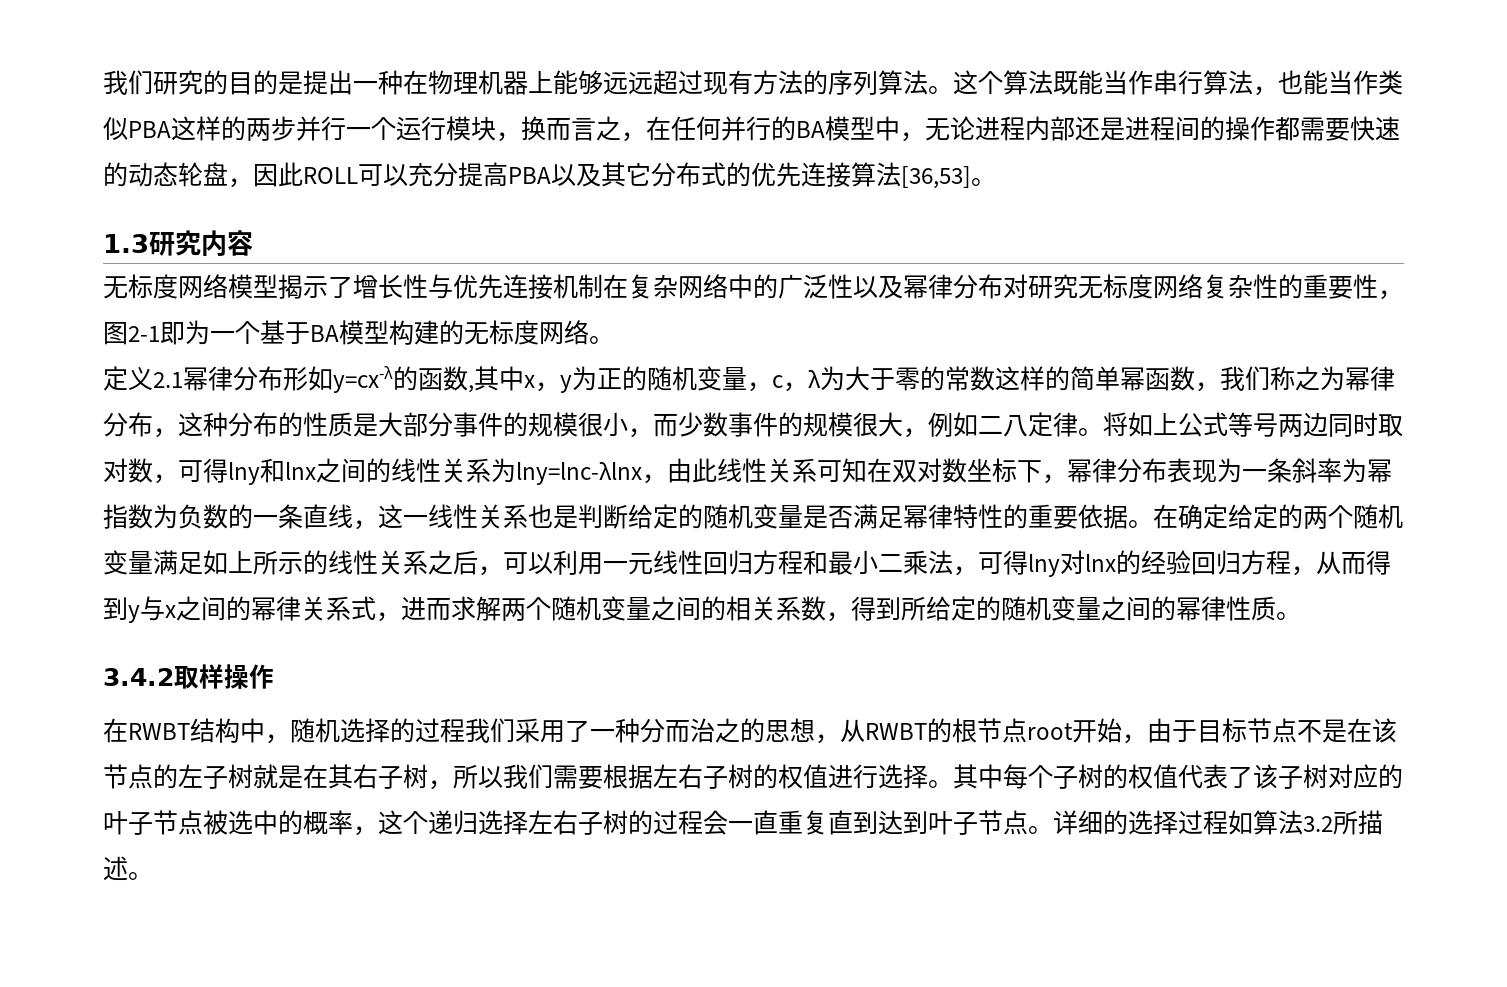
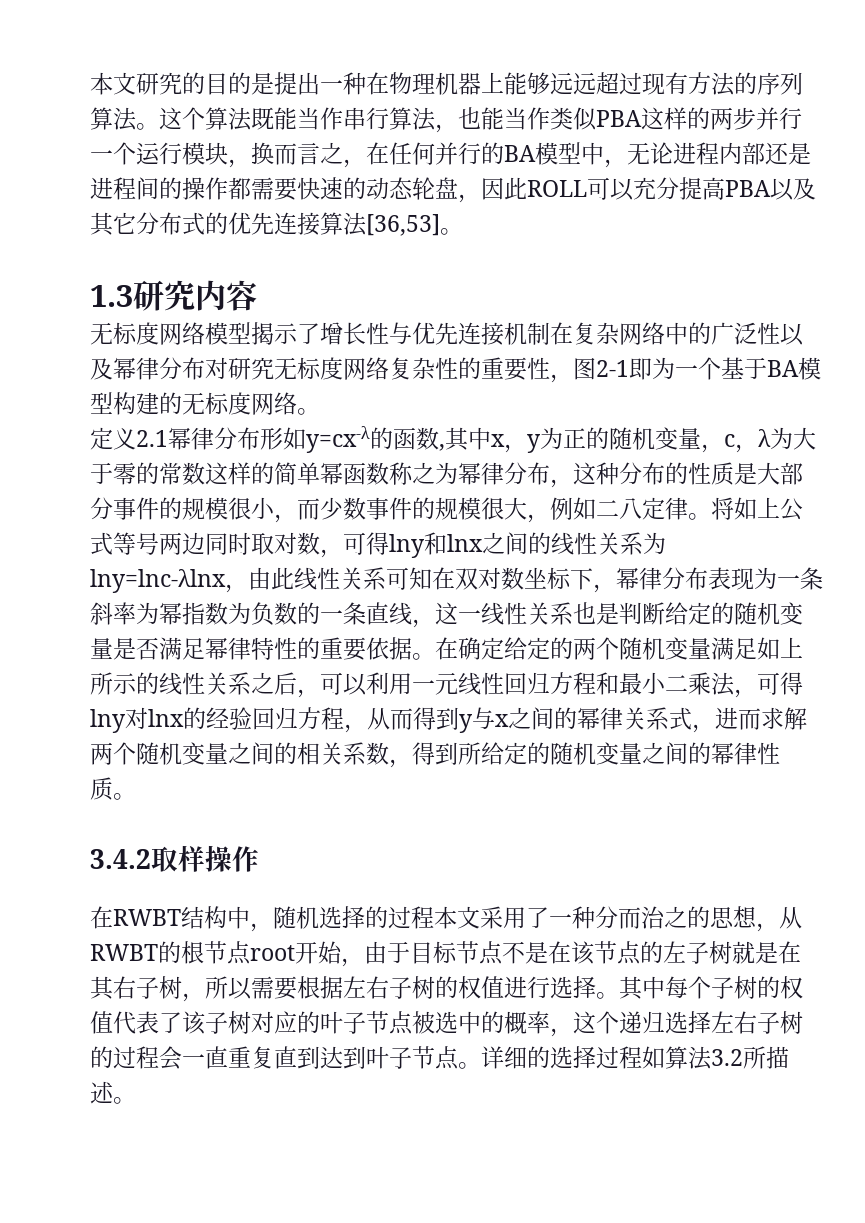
[103,70,153,95] 我们 -> [90,72,136,95] 本文
[1195,366,1270,392] ，我们 -> (389, 473) none
[465,718,515,743] 我们 -> [434,906,480,929] 本文
[503,764,553,789] 我们 -> (252, 988) none

